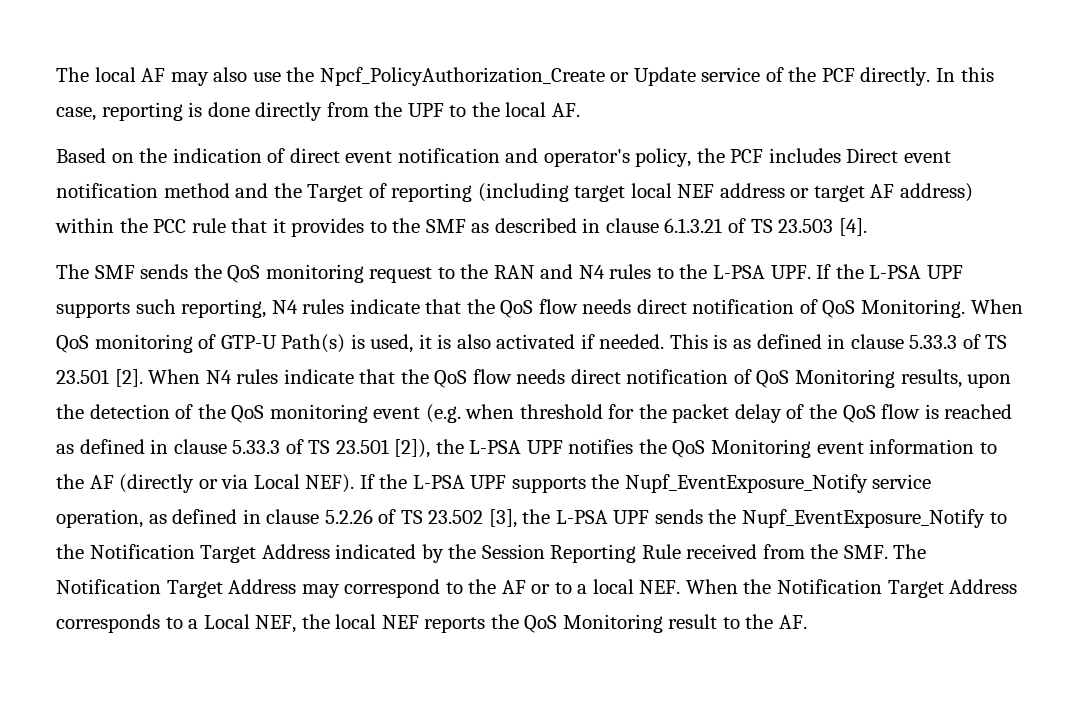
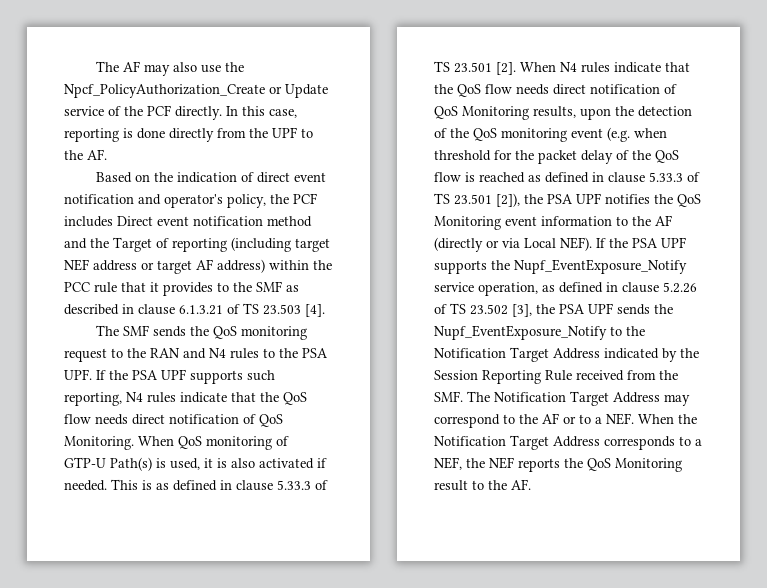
[56,67,136,82] The local -> [96,61,120,72] The
[505,102,547,117] local -> (83, 155) none
[630,183,672,198] local -> (330, 245) none
[713,265,766,279] L-PSA -> [302,348,328,358] PSA
[869,265,922,279] L-PSA -> [132,370,158,380] PSA
[469,440,522,454] L-PSA -> [547,194,573,204] PSA
[412,475,465,489] L-PSA -> [632,238,658,248] PSA
[555,510,608,524] L-PSA -> [559,304,585,314] PSA
[592,579,634,594] local -> (602, 420) none
[203,614,250,629] Local -> (702, 442) none
[335,614,377,629] local -> (485, 463) none

